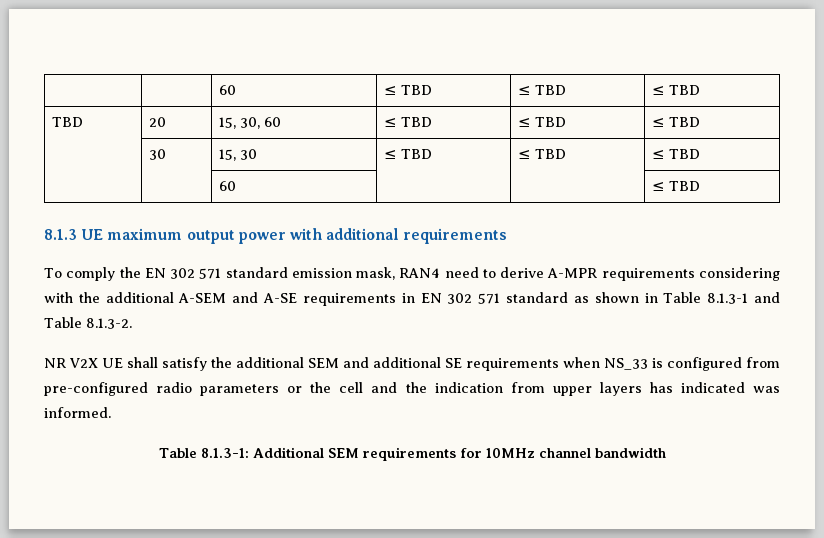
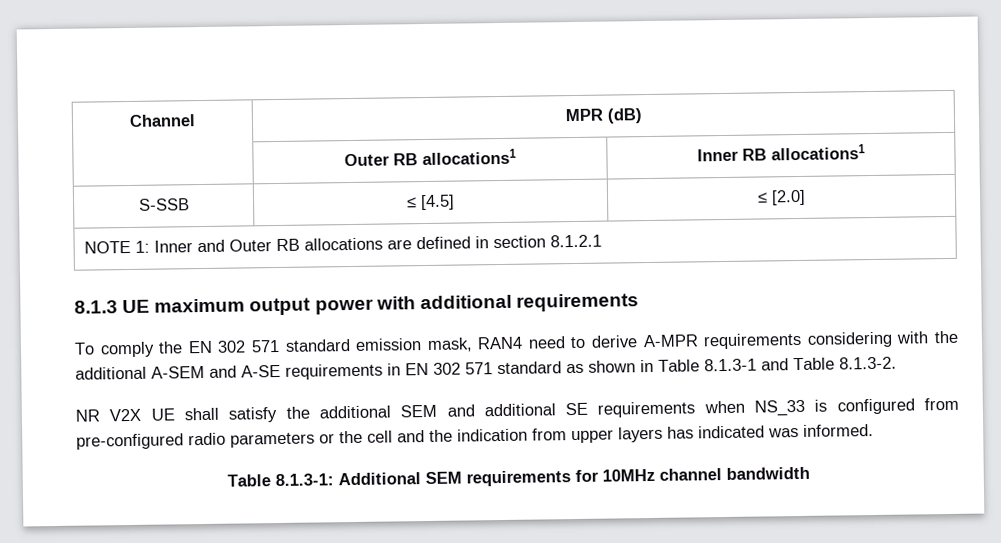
[219,85,237,95] [384,85,433,95] [518,85,567,95] [652,85,701,95] [52,117,84,127] [149,117,167,127] [219,117,282,129] [384,117,433,127] [518,117,567,127] [652,117,701,127] [149,149,167,160] [219,149,258,161] [384,149,433,159] [518,149,567,159] [652,149,701,159] [219,181,237,191] [652,181,701,191] | | 60 | ≤ TBD | ≤ TBD | ≤ TBD // TBD | 20 | 15, 30, 60 | ≤ TBD | ≤ TBD | ≤ TBD // | 30 | 15, 30 | ≤ TBD | ≤ TBD | ≤ TBD // | | 60 | | | ≤ TBD -> [129,114,196,127] [564,108,643,124] [344,148,517,167] [697,144,866,162] [137,198,190,211] [406,194,455,211] [757,189,806,206] [84,234,603,254] Channel | MPR (dB) // | Outer RB allocations1 | Inner RB allocations1 // S-SSB | ≤ [4.5] | ≤ [2.0] // NOTE 1: Inner and Outer RB allocations are defined in section 8.1.2.1

